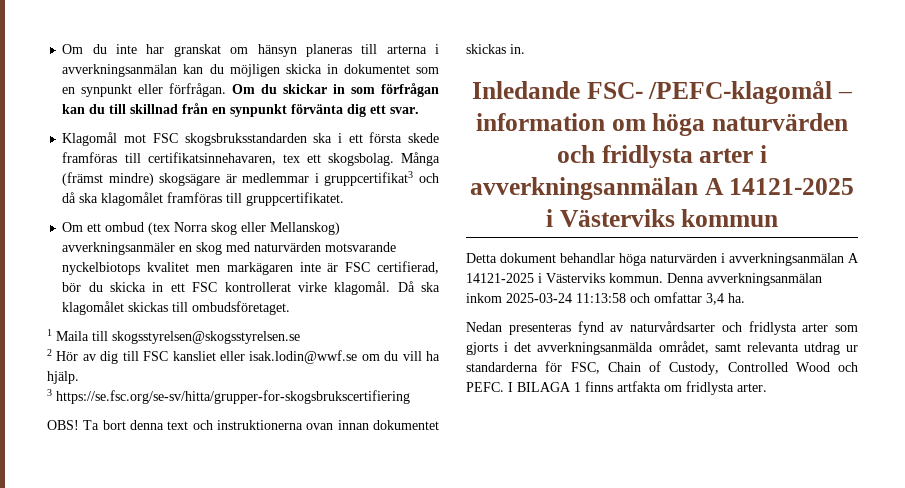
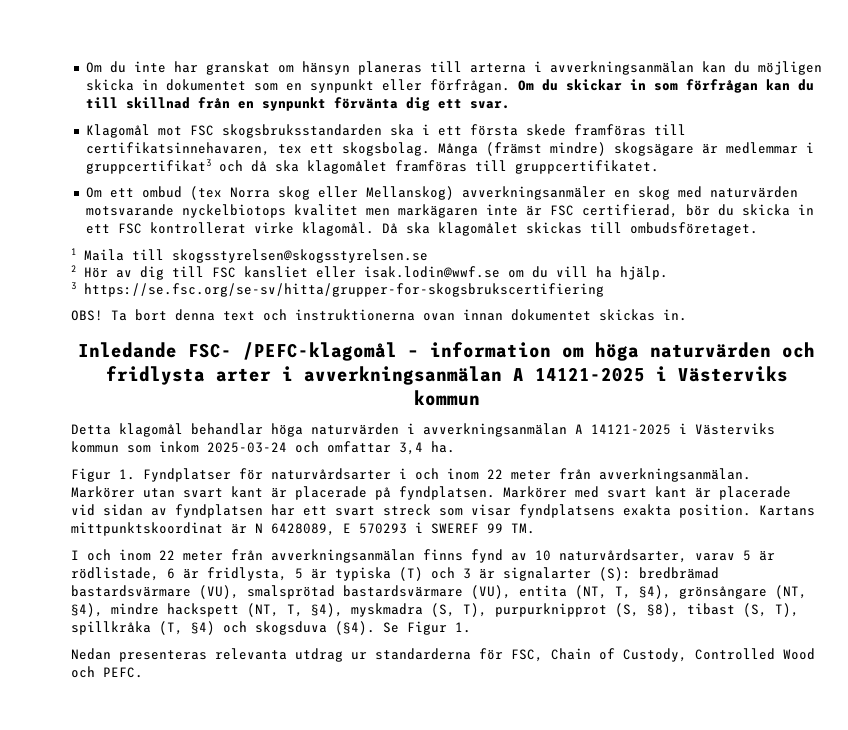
[500,253,556,263] dokument -> [119,423,183,437] klagomål
[609,273,822,286] kommun. Denna avverkningsanmälan -> [71,441,151,453] kommun som
[576,293,626,303] 11:13:58 -> (287, 447) none
[466,321,858,335] [466,341,741,355] Nedan presenteras fynd av naturvårdsarter och fridlysta arter som gjorts i det avverkningsanmälda området, samt -> [71,468,751,482] [71,486,791,500] [71,504,815,518] [71,522,535,536] [71,549,775,563] [71,567,719,581] [71,585,807,599] [71,603,799,617] [71,621,471,635] [71,648,207,662] Figur 1. Fyndplatser för naturvårdsarter i och inom 22 meter från avverkningsanmälan. Markörer utan svart kant är placerade på fyndplatsen. Markörer med svart kant är placerade vid sidan av fyndplatsen har ett svart streck som visar fyndplatsens exakta position. Kartans mittpunktskoordinat är N 6428089, E 570293 i SWEREF 99 TM. // I och inom 22 meter från avverkningsanmälan finns fynd av 10 naturvårdsarter, varav 5 är rödlistade, 6 är fridlysta, 5 är typiska (T) och 3 är signalarter (S): bredbrämad bastardsvärmare (VU), smalsprötad bastardsvärmare (VU), entita (NT, T, §4), grönsångare (NT, §4), mindre hackspett (NT, T, §4), myskmadra (S, T), purpurknipprot (S, §8), tibast (S, T), spillkråka (T, §4) och skogsduva (§4). Se Figur 1. // Nedan presenteras
[508,381,767,395] I BILAGA 1 finns artfakta om fridlysta arter. -> (143, 672) none

